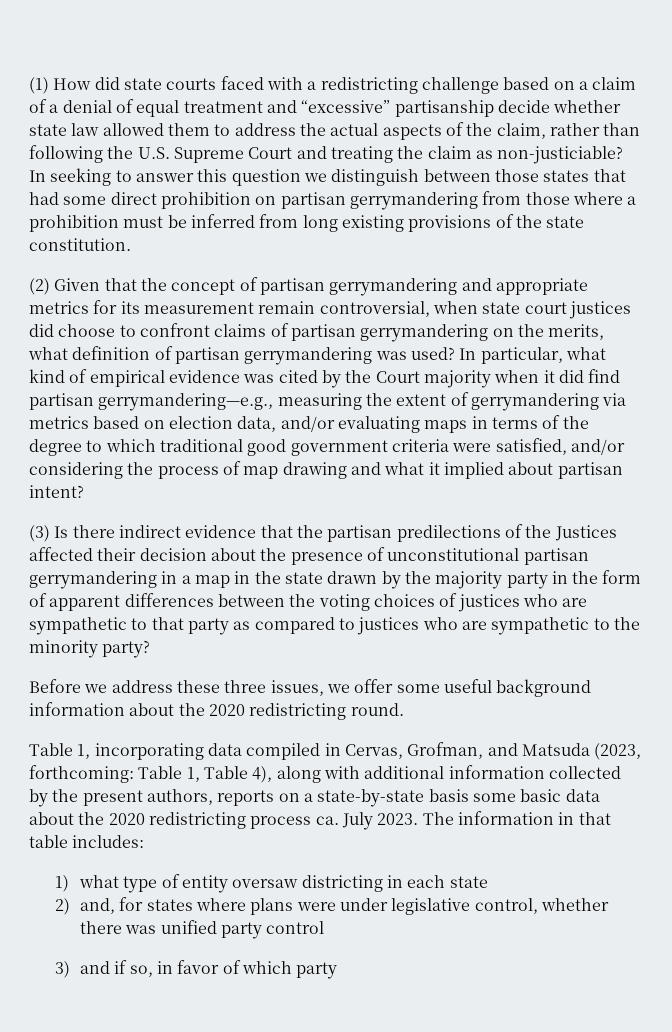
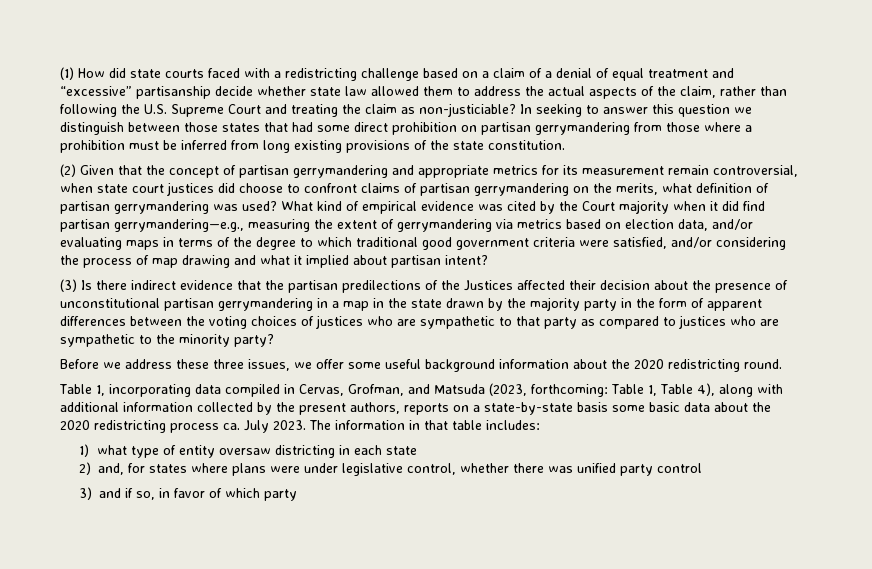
[459,347,606,364] In particular, what -> [281,201,313,211] What

